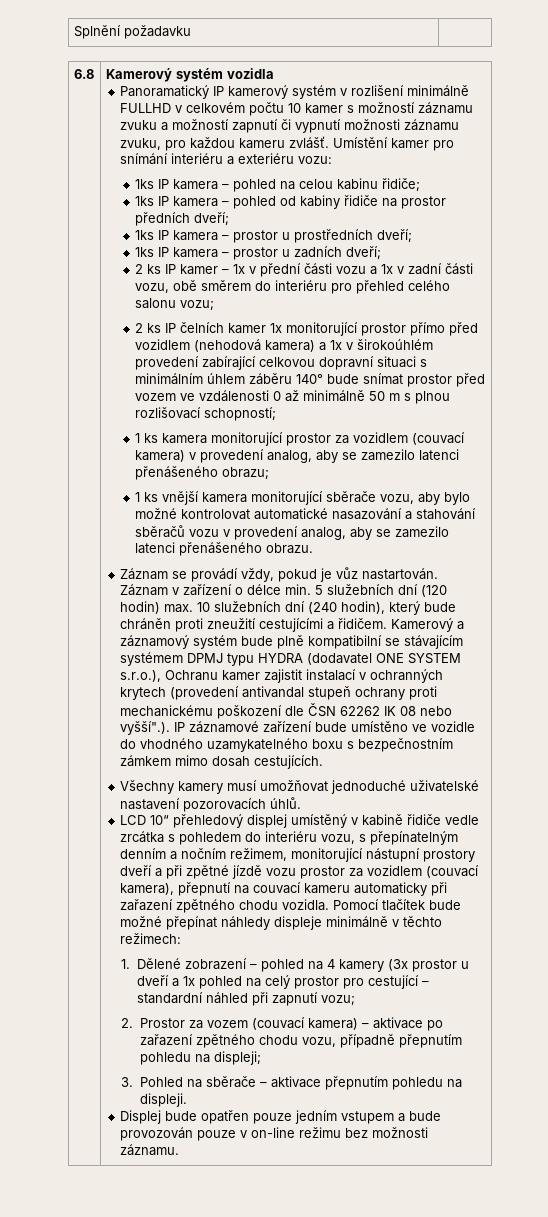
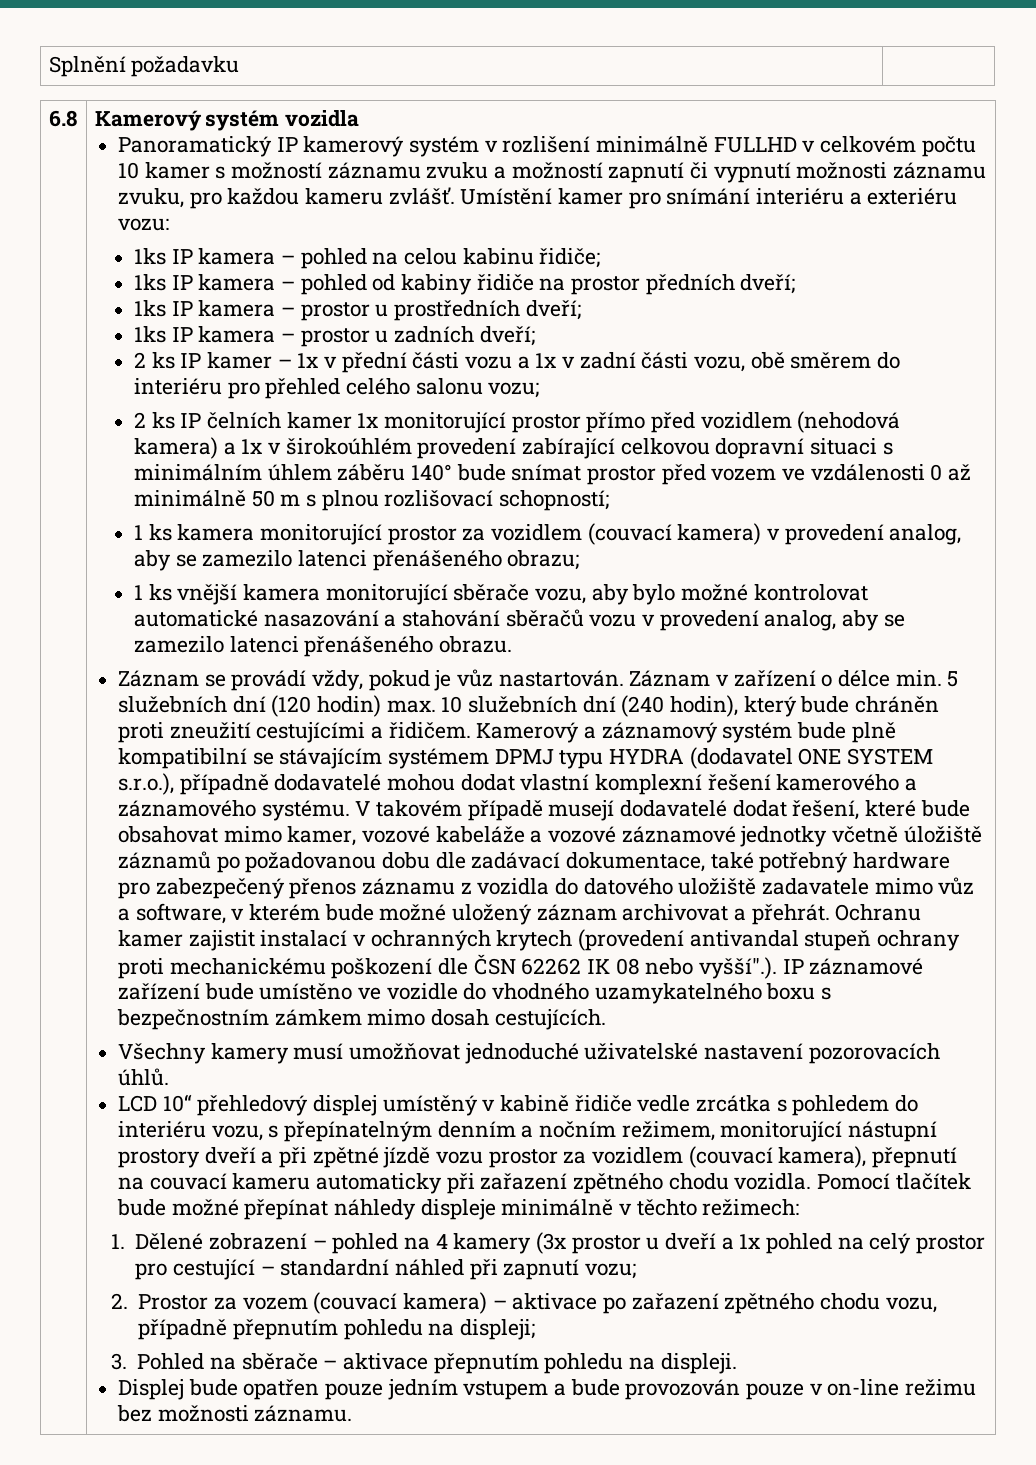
(162, 676) none -> [179,774,917,795] [117,800,970,821] [117,826,982,847] [117,851,950,873] [117,877,975,899] [117,903,830,925] případně dodavatelé mohou dodat vlastní komplexní řešení kamerového a záznamového systému. V takovém případě musejí dodavatelé dodat řešení, které bude obsahovat mimo kamer, vozové kabeláže a vozové záznamové jednotky včetně úložiště záznamů po požadovanou dobu dle zadávací dokumentace, také potřebný hardware pro zabezpečený přenos záznamu z vozidla do datového uložiště zadavatele mimo vůz a software, v kterém bude možné uložený záznam archivovat a přehrát.

